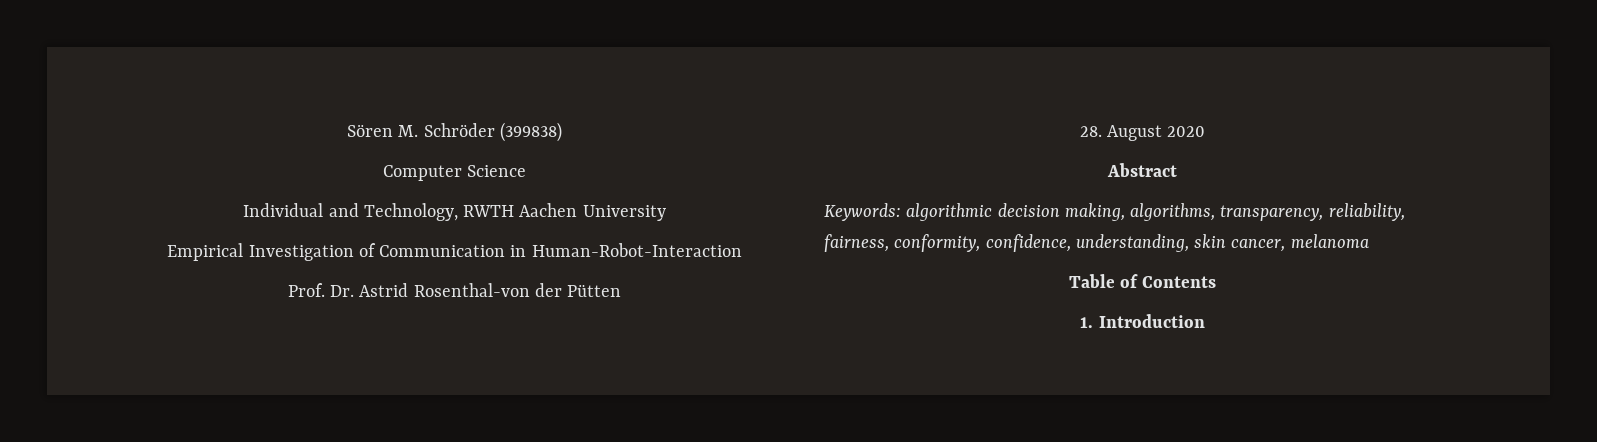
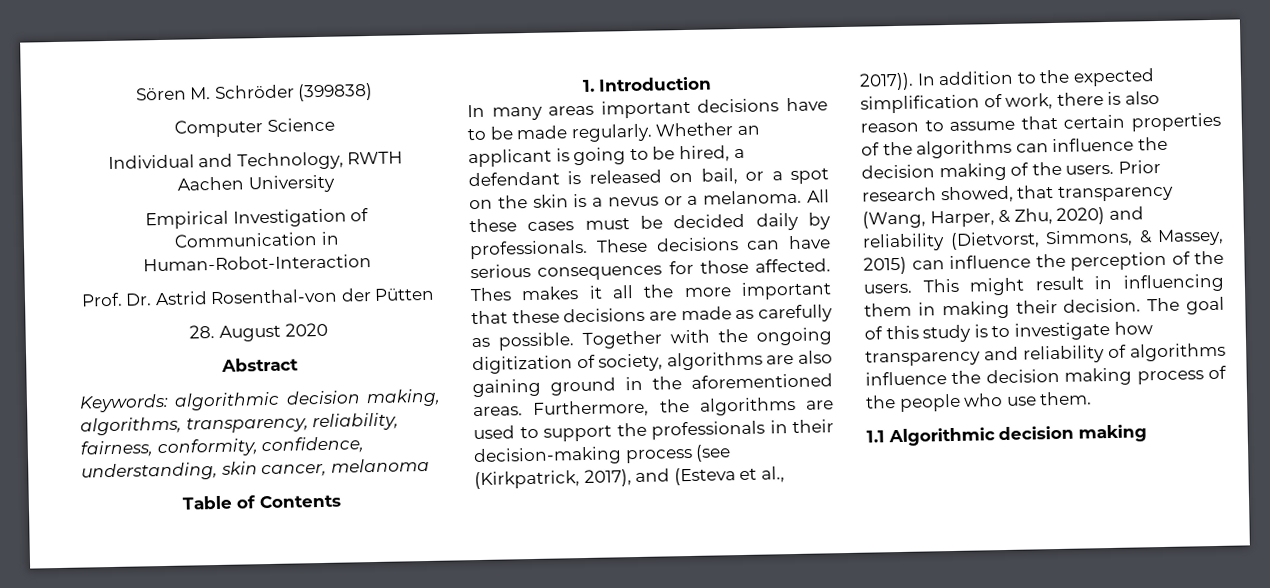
(1205, 321) none -> [467,97,828,121] [467,122,760,143] [468,145,745,168] [468,168,829,187] [469,189,830,210] [469,212,831,233] [469,235,831,260] [470,258,831,281] [470,281,832,302] [471,304,833,325] [471,327,832,351] [472,350,833,375] [472,373,833,398] [473,396,834,418] [473,419,834,442] [473,444,732,467] [474,466,785,490] [859,68,1155,91] [860,90,1160,114] [860,112,1221,133] [861,136,1168,159] [861,159,1161,182] [862,184,1174,204] [862,206,1144,229] [862,228,1224,252] [863,250,1224,275] [863,273,1225,296] [864,296,1225,320] [864,321,1153,343] [865,342,1226,367] [865,365,1227,386] [865,391,1093,412] [866,424,1147,447] // In many areas important decisions have to be made regularly. Whether an applicant is going to be hired, a defendant is released on bail, or a spot on the skin is a nevus or a melanoma. All these cases must be decided daily by professionals. These decisions can have serious consequences for those affected. Thes makes it all the more important that these decisions are made as carefully as possible. Together with the ongoing digitization of society, algorithms are also gaining ground in the aforementioned areas. Furthermore, the algorithms are used to support the professionals in their decision-making process (see (Kirkpatrick, 2017), and (Esteva et al., 2017)). In addition to the expected simplification of work, there is also reason to assume that certain properties of the algorithms can influence the decision making of the users. Prior research showed, that transparency (Wang, Harper, & Zhu, 2020) and reliability (Dietvorst, Simmons, & Massey, 2015) can influence the perception of the users. This might result in influencing them in making their decision. The goal of this study is to investigate how transparency and reliability of algorithms influence the decision making process of the people who use them. // 1.1 Algorithmic decision making

